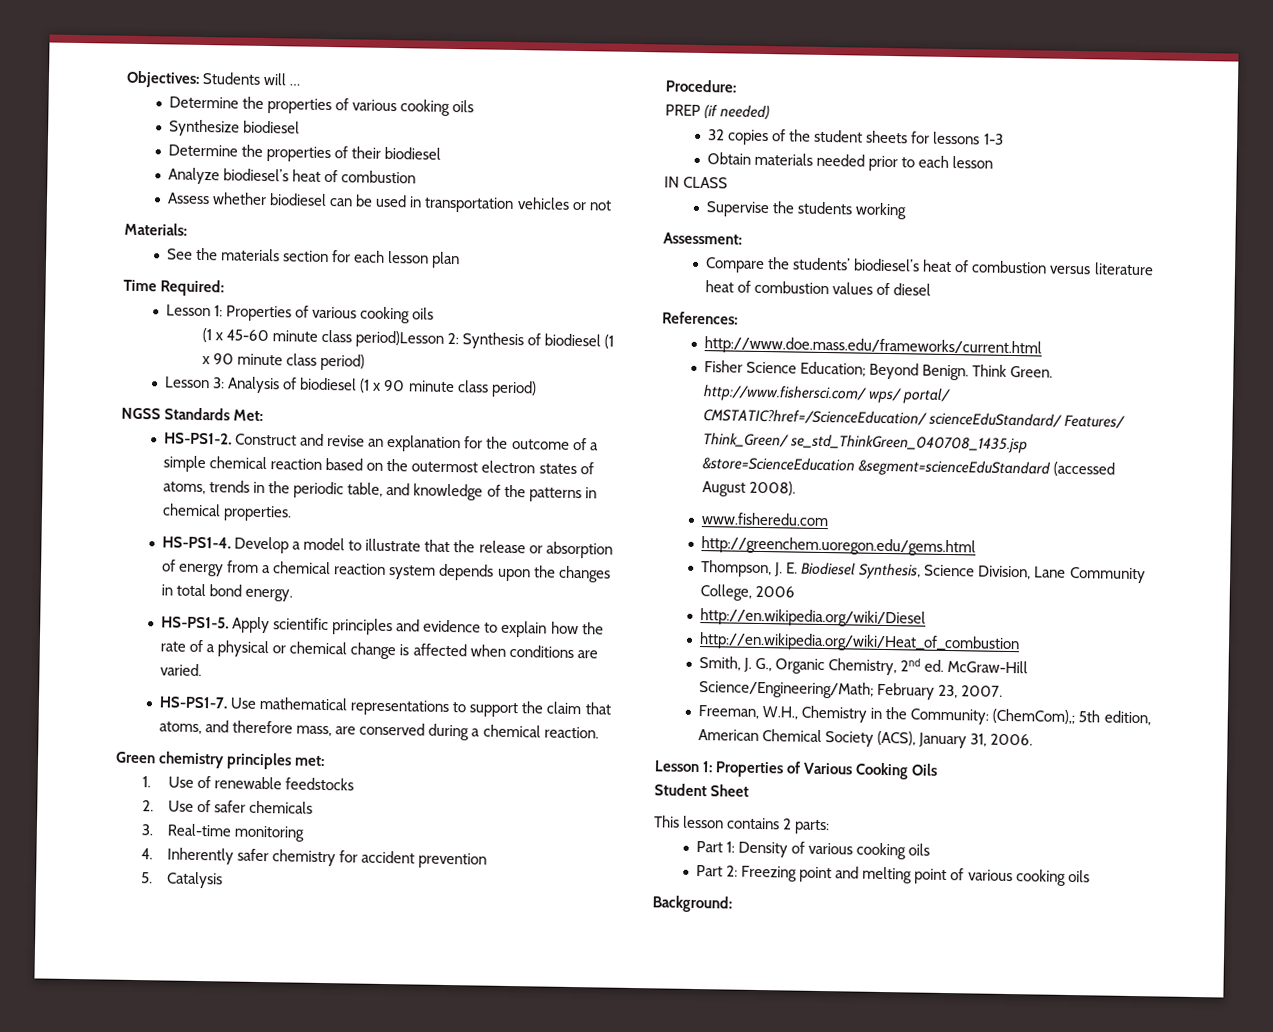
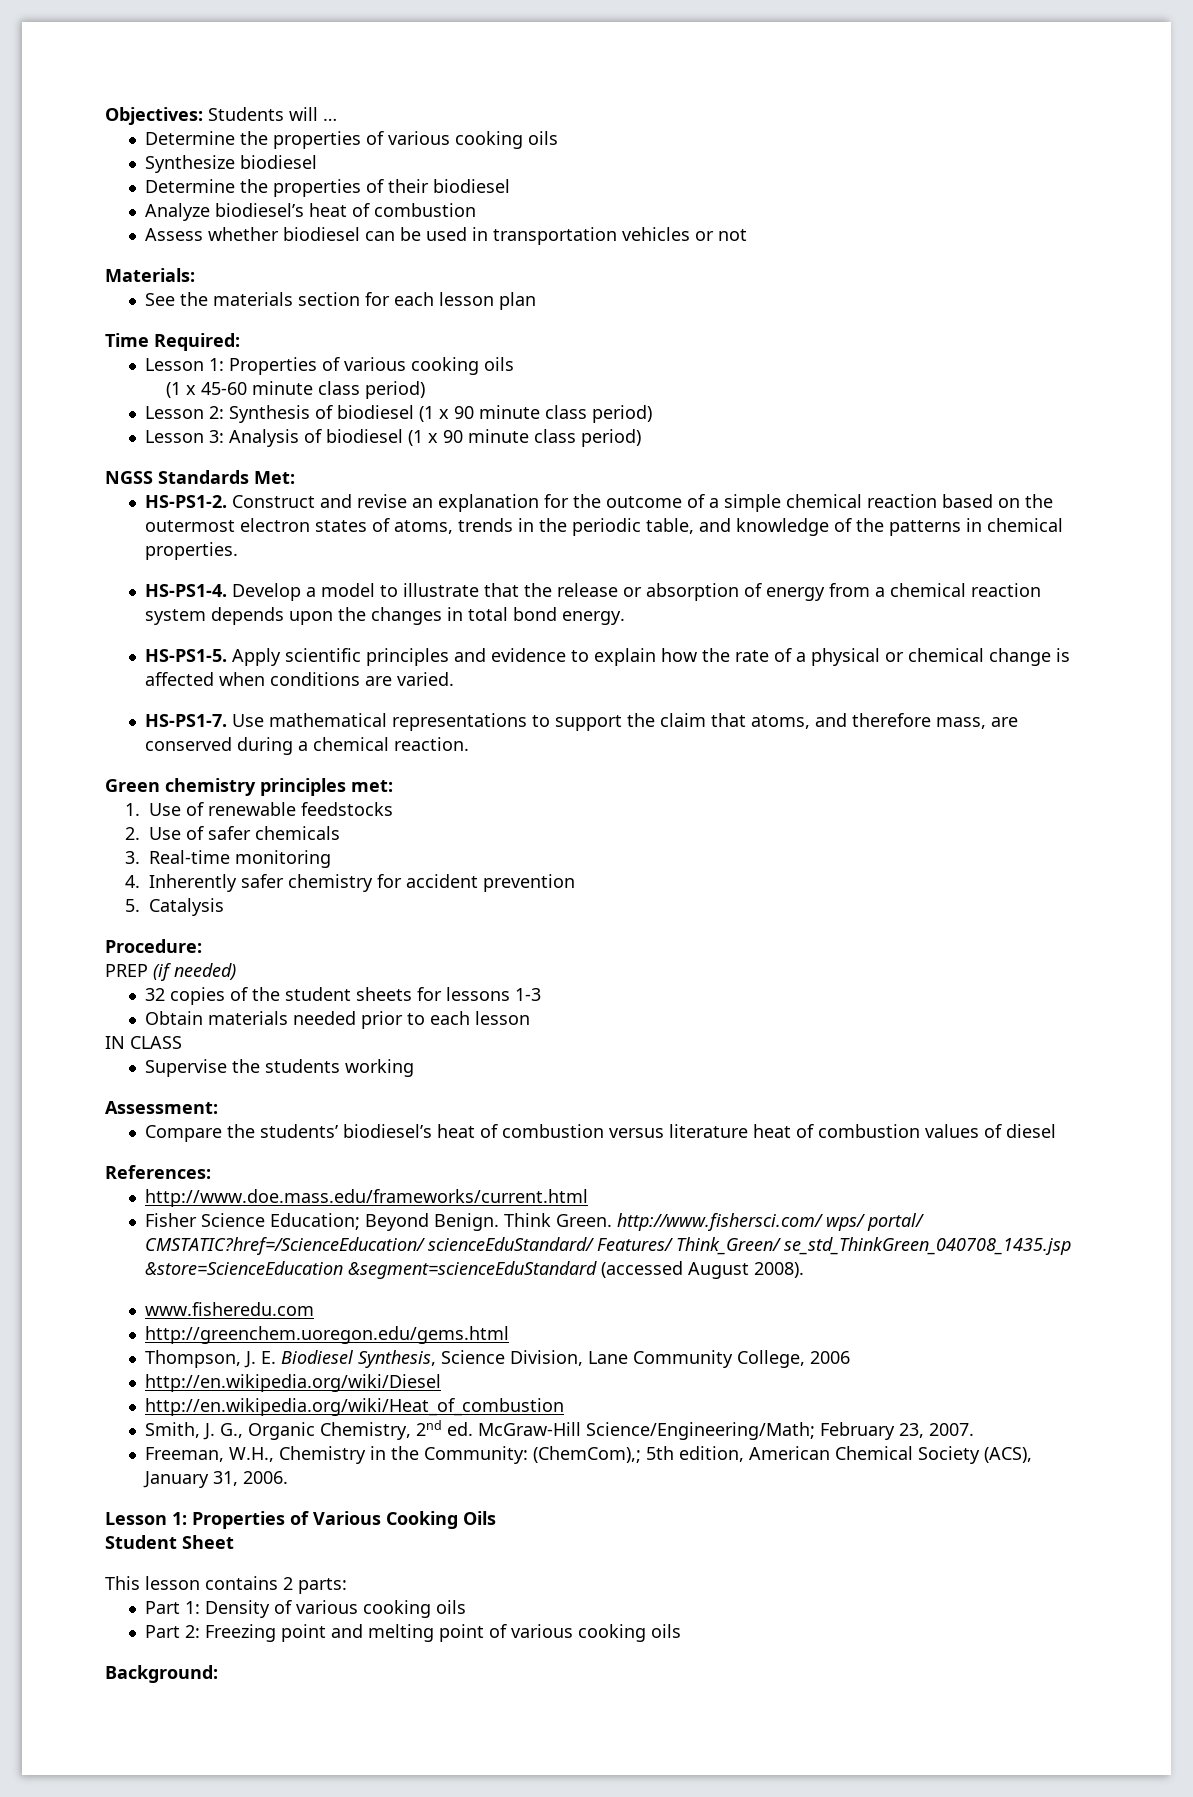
[355,330,445,348] period)Lesson -> [364,381,425,399] [144,406,204,419] period) // Lesson

